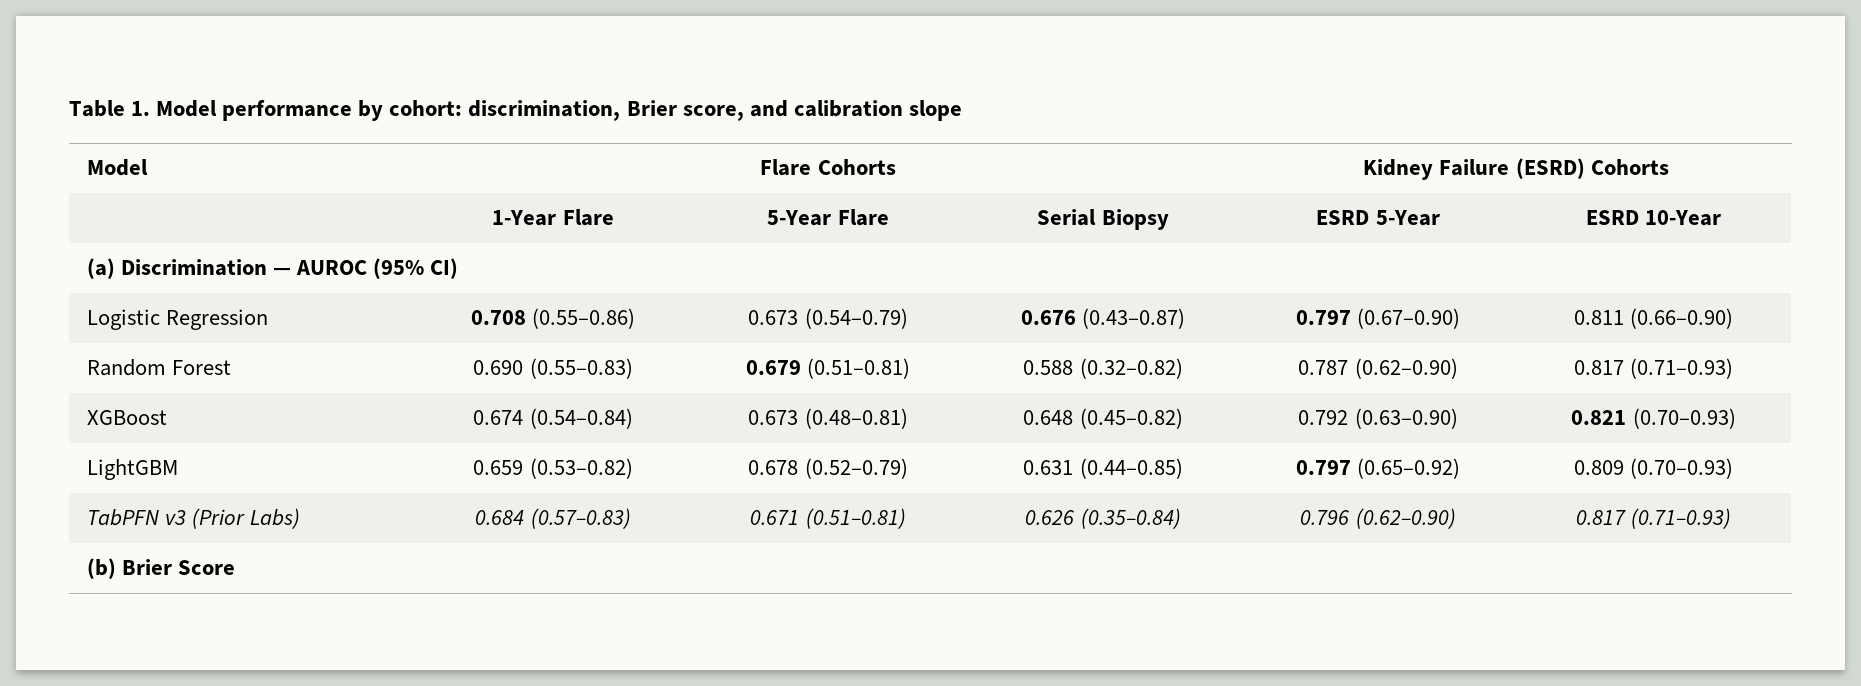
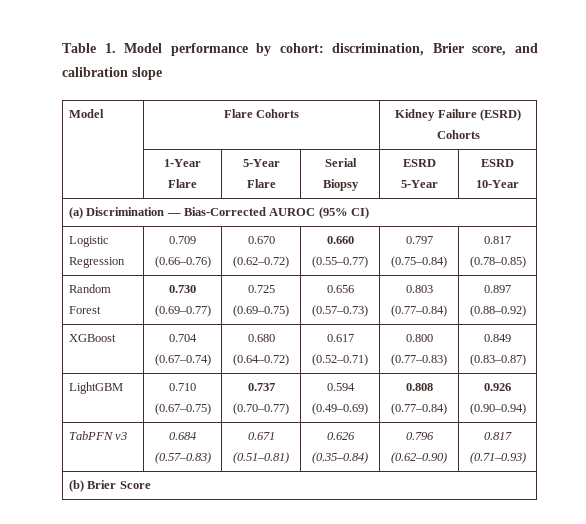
(292, 271) none -> [184,207,267,216] Bias-Corrected
[470,308,636,329] [748,308,908,329] [1020,308,1186,329] [1295,308,1461,329] [1573,308,1734,329] [86,359,231,376] [473,358,633,379] [745,358,911,379] [1023,358,1183,379] [1298,358,1458,379] [1573,358,1734,379] [86,410,167,425] [473,408,633,429] [748,408,908,429] [1023,408,1183,429] [1298,408,1458,429] [1571,408,1736,429] [86,459,178,480] [473,458,633,479] [748,458,908,479] [1023,458,1183,479] [1295,458,1461,479] [1573,458,1734,479] 0.708 (0.55–0.86) | 0.673 (0.54–0.79) | 0.676 (0.43–0.87) | 0.797 (0.67–0.90) | 0.811 (0.66–0.90) // Random Forest | 0.690 (0.55–0.83) | 0.679 (0.51–0.81) | 0.588 (0.32–0.82) | 0.787 (0.62–0.90) | 0.817 (0.71–0.93) // XGBoost | 0.674 (0.54–0.84) | 0.673 (0.48–0.81) | 0.648 (0.45–0.82) | 0.792 (0.63–0.90) | 0.821 (0.70–0.93) // LightGBM | 0.659 (0.53–0.82) | 0.678 (0.52–0.79) | 0.631 (0.44–0.85) | 0.797 (0.65–0.92) | 0.809 (0.70–0.93) -> [169,236,196,244] [154,256,211,268] [247,236,275,244] [233,256,289,268] [326,236,354,244] [312,256,368,268] [405,236,433,244] [391,256,447,268] [484,236,511,244] [469,256,526,268] [68,284,111,293] [68,306,101,314] [169,285,196,293] [154,305,211,317] [247,285,275,293] [233,305,289,317] [326,285,354,293] [312,305,368,317] [405,285,433,293] [391,305,447,317] [484,285,511,293] [469,305,526,317] [68,334,116,342] [169,334,197,342] [154,354,211,366] [247,334,275,342] [233,354,289,366] [326,334,354,342] [312,354,368,366] [405,334,433,342] [391,354,447,366] [484,334,511,342] [469,354,526,366] [68,382,123,394] [169,383,196,391] [154,403,211,415] [247,383,275,391] [233,403,289,415] [326,383,355,391] [312,403,368,415] [405,383,433,391] [391,403,447,415] [484,383,511,391] [469,403,526,415] 0.709 (0.66–0.76) | 0.670 (0.62–0.72) | 0.660 (0.55–0.77) | 0.797 (0.75–0.84) | 0.817 (0.78–0.85) // Random Forest | 0.730 (0.69–0.77) | 0.725 (0.69–0.75) | 0.656 (0.57–0.73) | 0.803 (0.77–0.84) | 0.897 (0.88–0.92) // XGBoost | 0.704 (0.67–0.74) | 0.680 (0.64–0.72) | 0.617 (0.52–0.71) | 0.800 (0.77–0.83) | 0.849 (0.83–0.87) // LightGBM | 0.710 (0.67–0.75) | 0.737 (0.70–0.77) | 0.594 (0.49–0.69) | 0.808 (0.77–0.84) | 0.926 (0.90–0.94)
[192,508,301,529] (Prior Labs) -> (128, 436) none

